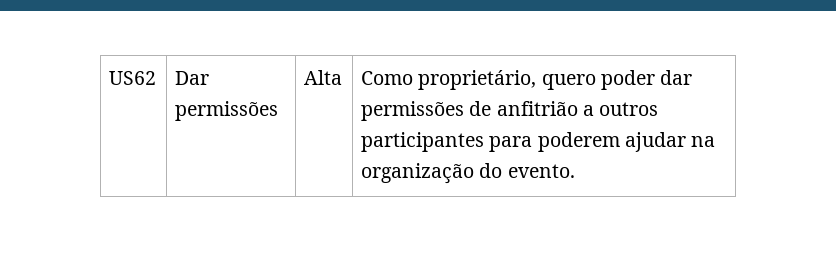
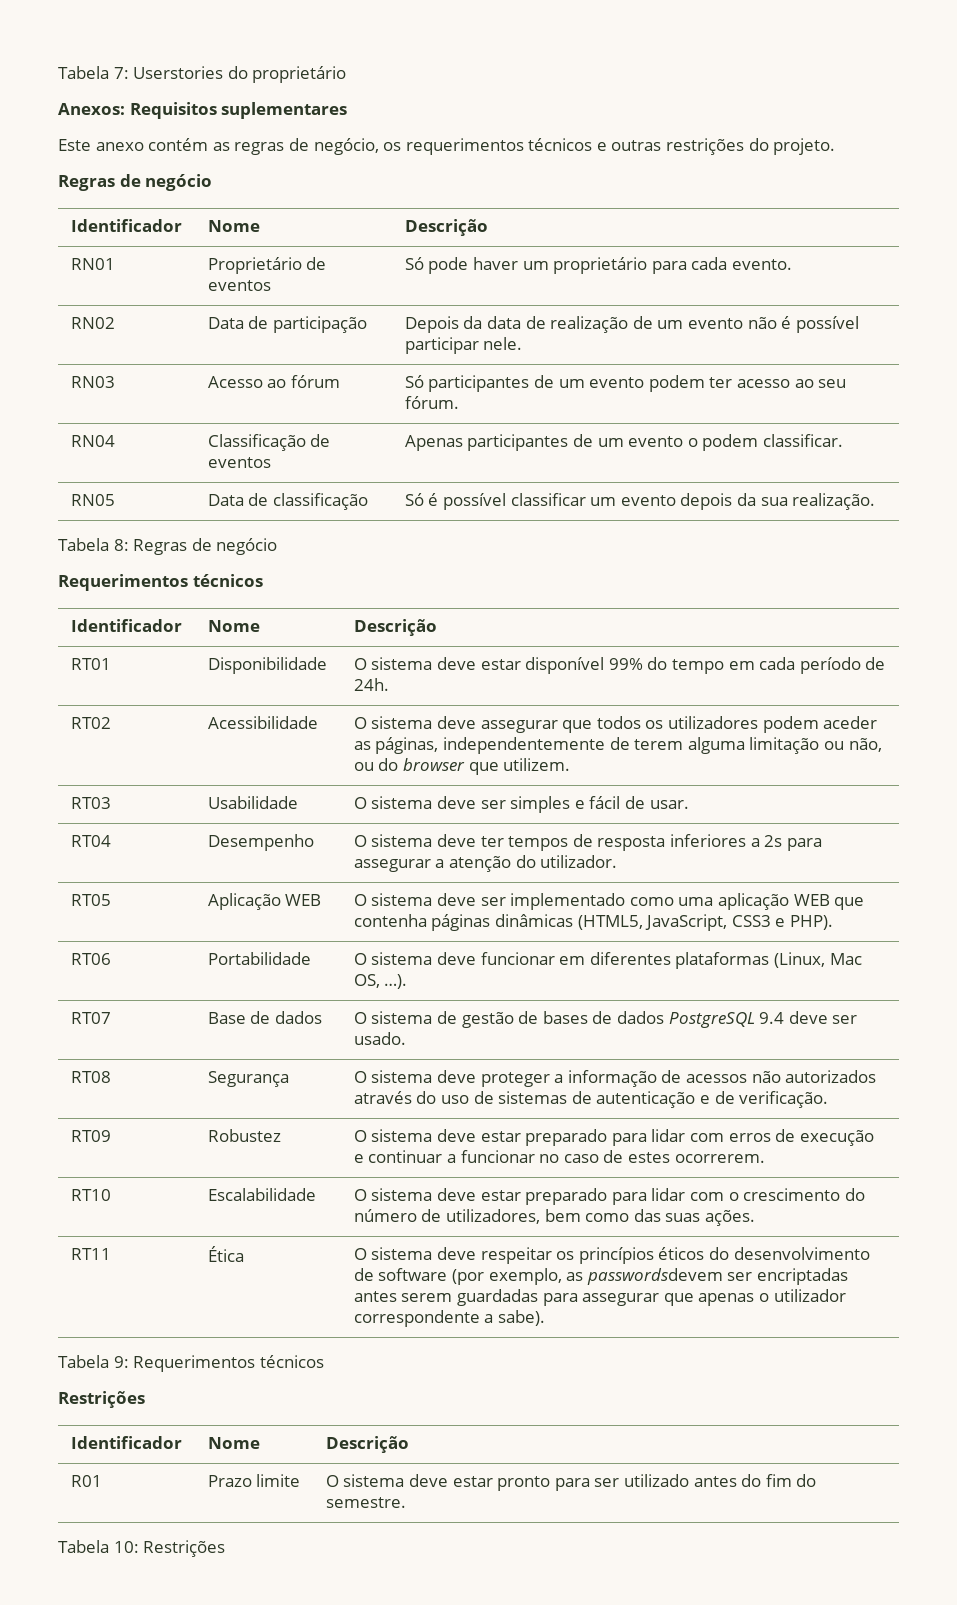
[109,71,157,85] [175,71,210,85] [175,101,279,121] [304,70,343,85] [361,70,693,90] [361,101,659,121] [361,132,716,152] [361,163,575,184] US62 | Dar permissões | Alta | Como proprietário, quero poder dar permissões de anfitrião a outros participantes para poderem ajudar na organização do evento. -> [58,66,347,83] [58,102,348,119] [58,138,836,155] [58,174,213,191] [70,219,182,232] [207,220,260,232] [404,219,488,236] [70,258,115,270] [207,257,327,274] [207,280,271,291] [404,257,792,274] [70,317,115,329] [207,316,367,333] [404,316,859,333] [404,337,523,354] [70,376,115,388] [207,375,340,388] [404,375,847,392] [404,396,459,409] [70,435,115,447] [207,434,331,451] [207,457,271,468] [404,434,843,451] [70,494,115,506] [207,493,368,510] [404,493,876,510] [58,538,278,555] [58,574,263,591] [70,619,182,632] [207,620,260,632] [353,619,437,636] [70,658,111,670] [207,657,327,674] [353,657,886,674] [353,678,389,691] [70,717,111,729] [207,716,318,729] [353,716,878,733] [353,737,882,754] [353,758,571,775] [70,797,111,809] [207,796,298,809] [353,796,689,813] [70,835,111,847] [207,834,314,851] [353,834,822,851] [353,855,618,872] [70,894,111,906] [207,893,322,910] [353,893,865,910] [353,914,833,931] [70,953,111,965] [207,952,311,965] [353,952,862,969] [353,974,408,989] [70,1012,111,1024] [207,1011,322,1024] [353,1011,858,1028] [353,1032,406,1045] [70,1071,111,1083] [207,1071,289,1087] [353,1070,877,1087] [353,1091,829,1108] [70,1130,111,1142] [207,1129,281,1142] [353,1129,874,1146] [353,1150,765,1163] [70,1189,111,1201] [207,1188,316,1201] [353,1188,865,1205] [353,1209,755,1226] [70,1248,111,1260] [207,1246,244,1262] [353,1247,870,1264] [353,1268,848,1285] [353,1289,846,1306] [353,1310,545,1327] [58,1355,324,1372] [58,1391,145,1408] [70,1436,182,1449] [207,1437,260,1449] [325,1436,409,1453] [70,1475,102,1487] [207,1474,301,1487] [325,1474,817,1491] [325,1497,406,1508] [58,1540,226,1557] Tabela 7: Userstories do proprietário // Anexos: Requisitos suplementares // Este anexo contém as regras de negócio, os requerimentos técnicos e outras restrições do projeto. // Regras de negócio // Identificador | Nome | Descrição // RN01 | Proprietário de eventos | Só pode haver um proprietário para cada evento. // RN02 | Data de participação | Depois da data de realização de um evento não é possível participar nele. // RN03 | Acesso ao fórum | Só participantes de um evento podem ter acesso ao seu fórum. // RN04 | Classificação de eventos | Apenas participantes de um evento o podem classificar. // RN05 | Data de classificação | Só é possível classificar um evento depois da sua realização. // Tabela 8: Regras de negócio // Requerimentos técnicos // Identificador | Nome | Descrição // RT01 | Disponibilidade | O sistema deve estar disponível 99% do tempo em cada período de 24h. // RT02 | Acessibilidade | O sistema deve assegurar que todos os utilizadores podem aceder as páginas, independentemente de terem alguma limitação ou não, ou do browser que utilizem. // RT03 | Usabilidade | O sistema deve ser simples e fácil de usar. // RT04 | Desempenho | O sistema deve ter tempos de resposta inferiores a 2s para assegurar a atenção do utilizador. // RT05 | Aplicação WEB | O sistema deve ser implementado como uma aplicação WEB que contenha páginas dinâmicas (HTML5, JavaScript, CSS3 e PHP). // RT06 | Portabilidade | O sistema deve funcionar em diferentes plataformas (Linux, Mac OS, …). // RT07 | Base de dados | O sistema de gestão de bases de dados PostgreSQL 9.4 deve ser usado. // RT08 | Segurança | O sistema deve proteger a informação de acessos não autorizados através do uso de sistemas de autenticação e de verificação. // RT09 | Robustez | O sistema deve estar preparado para lidar com erros de execução e continuar a funcionar no caso de estes ocorrerem. // RT10 | Escalabilidade | O sistema deve estar preparado para lidar com o crescimento do número de utilizadores, bem como das suas ações. // RT11 | Ética | O sistema deve respeitar os princípios éticos do desenvolvimento de software (por exemplo, as passwordsdevem ser encriptadas antes serem guardadas para assegurar que apenas o utilizador correspondente a sabe). // Tabela 9: Requerimentos técnicos // Restrições // Identificador | Nome | Descrição // R01 | Prazo limite | O sistema deve estar pronto para ser utilizado antes do fim do semestre. // Tabela 10: Restrições

